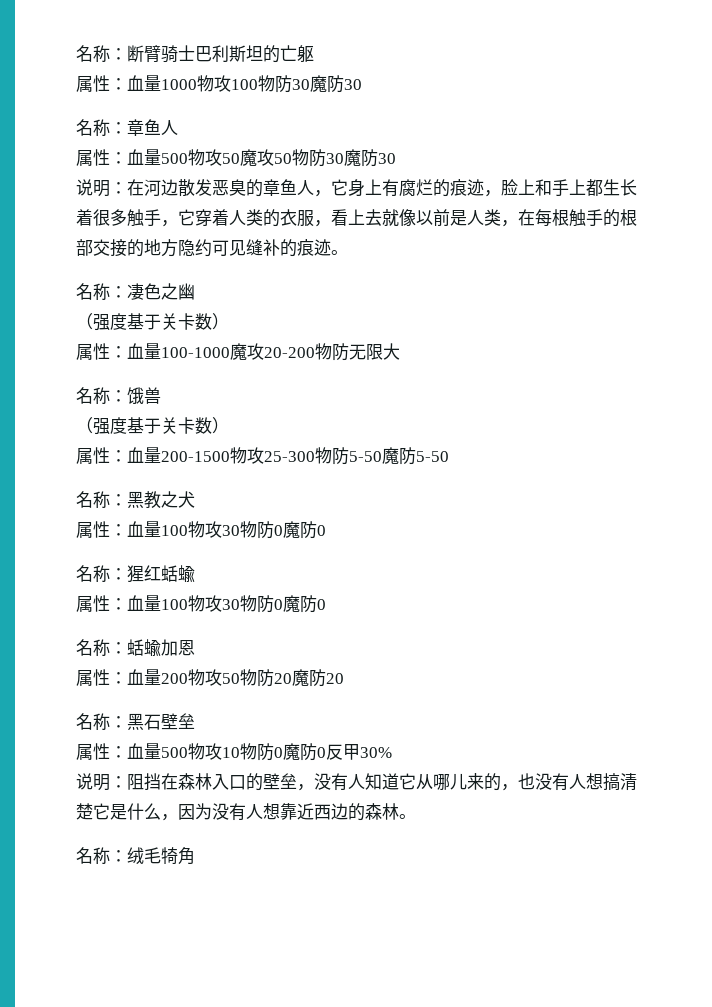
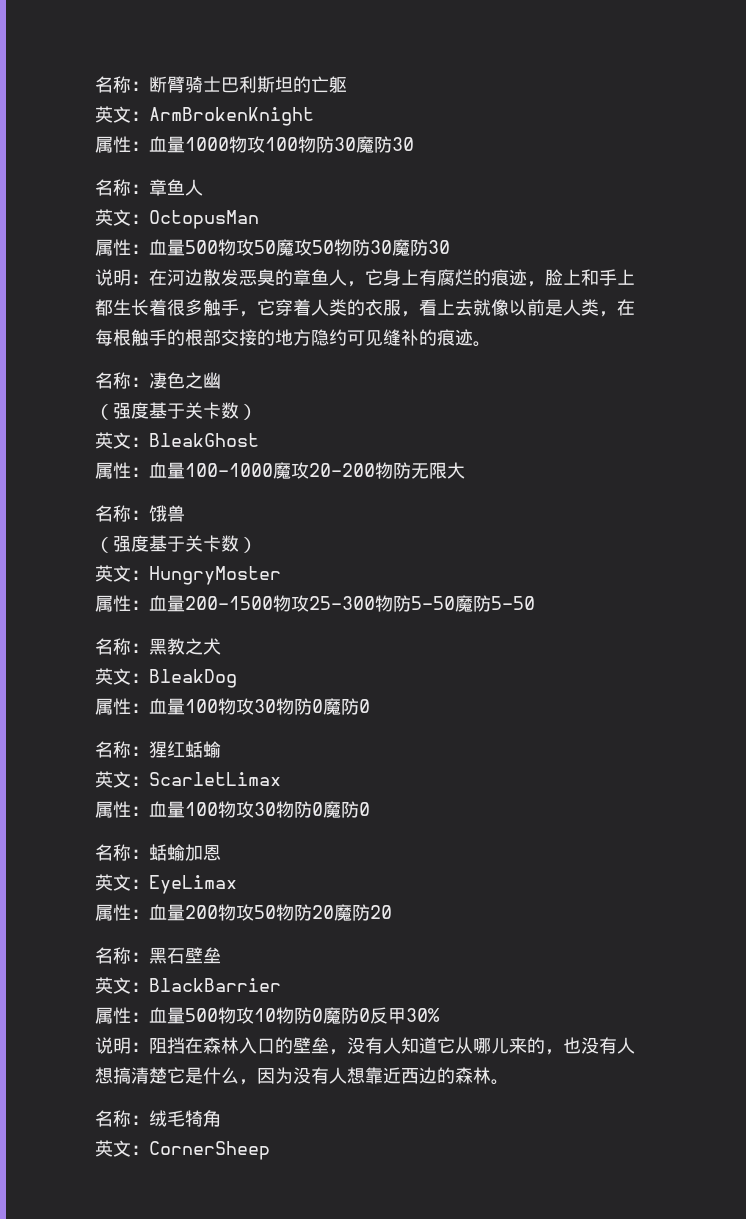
(314, 53) none -> [95,106,314,126] // 英文：ArmBrokenKnight
(178, 127) none -> [95,209,259,229] // 英文：OctopusMan
(229, 321) none -> [95,432,259,449] // 英文：BleakGhost
(229, 425) none -> [95,565,281,585] // 英文：HungryMoster
(195, 499) none -> [95,668,237,688] // 英文：BleakDog
(195, 573) none -> [95,771,281,788] // 英文：ScarletLimax
(195, 648) none -> [95,874,237,894] // 英文：EyeLimax
(195, 721) none -> [95,977,281,994] // 英文：BlackBarrier
(195, 856) none -> [95,1140,270,1160] // 英文：CornerSheep

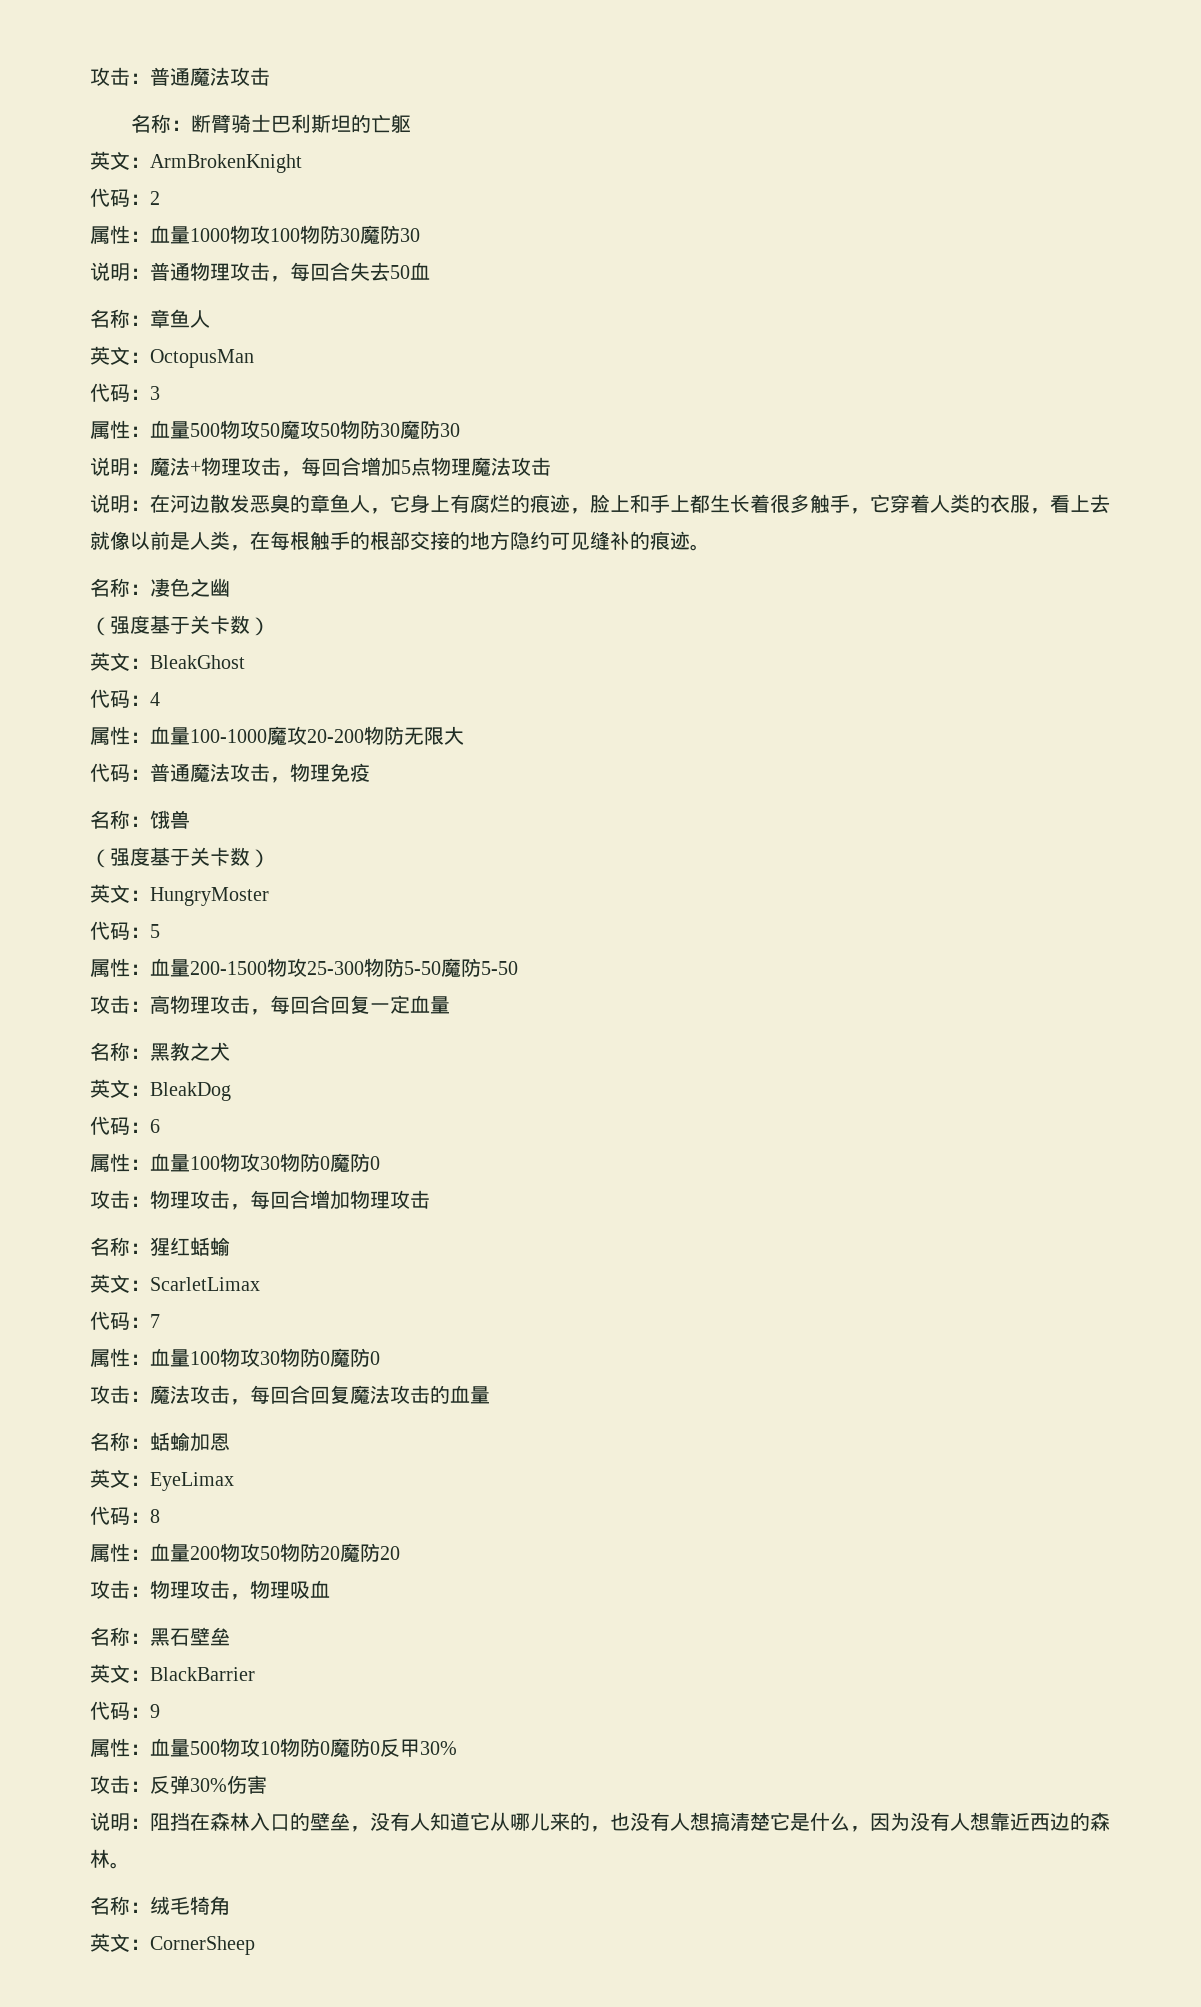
(95, 84) none -> [90,67,270,86] 攻击：普通魔法攻击 //
(314, 116) none -> [90,188,160,207] // 代码：2
(414, 144) none -> [90,262,430,282] // 说明：普通物理攻击，每回合失去50血
(259, 219) none -> [90,383,160,402] // 代码：3
(450, 247) none -> [90,457,551,477] // 说明：魔法+物理攻击，每回合增加5点物理魔法攻击
(259, 440) none -> [90,689,160,708] // 代码：4
(465, 470) none -> [90,763,370,783] // 代码：普通魔法攻击，物理免疫
(281, 575) none -> [90,921,160,940] // 代码：5
(535, 603) none -> [90,995,450,1015] // 攻击：高物理攻击，每回合回复一定血量
(237, 678) none -> [90,1116,160,1135] // 代码：6
(370, 706) none -> [90,1190,430,1210] // 攻击：物理攻击，每回合增加物理攻击
(281, 779) none -> [90,1311,160,1330] // 代码：7
(370, 809) none -> [90,1385,490,1405] // 攻击：魔法攻击，每回合回复魔法攻击的血量
(237, 884) none -> [90,1506,160,1525] // 代码：8
(392, 912) none -> [90,1580,330,1600] // 攻击：物理攻击，物理吸血
(281, 985) none -> [90,1701,160,1720] // 代码：9
(440, 1015) none -> [90,1775,267,1794] // 攻击：反弹30%伤害

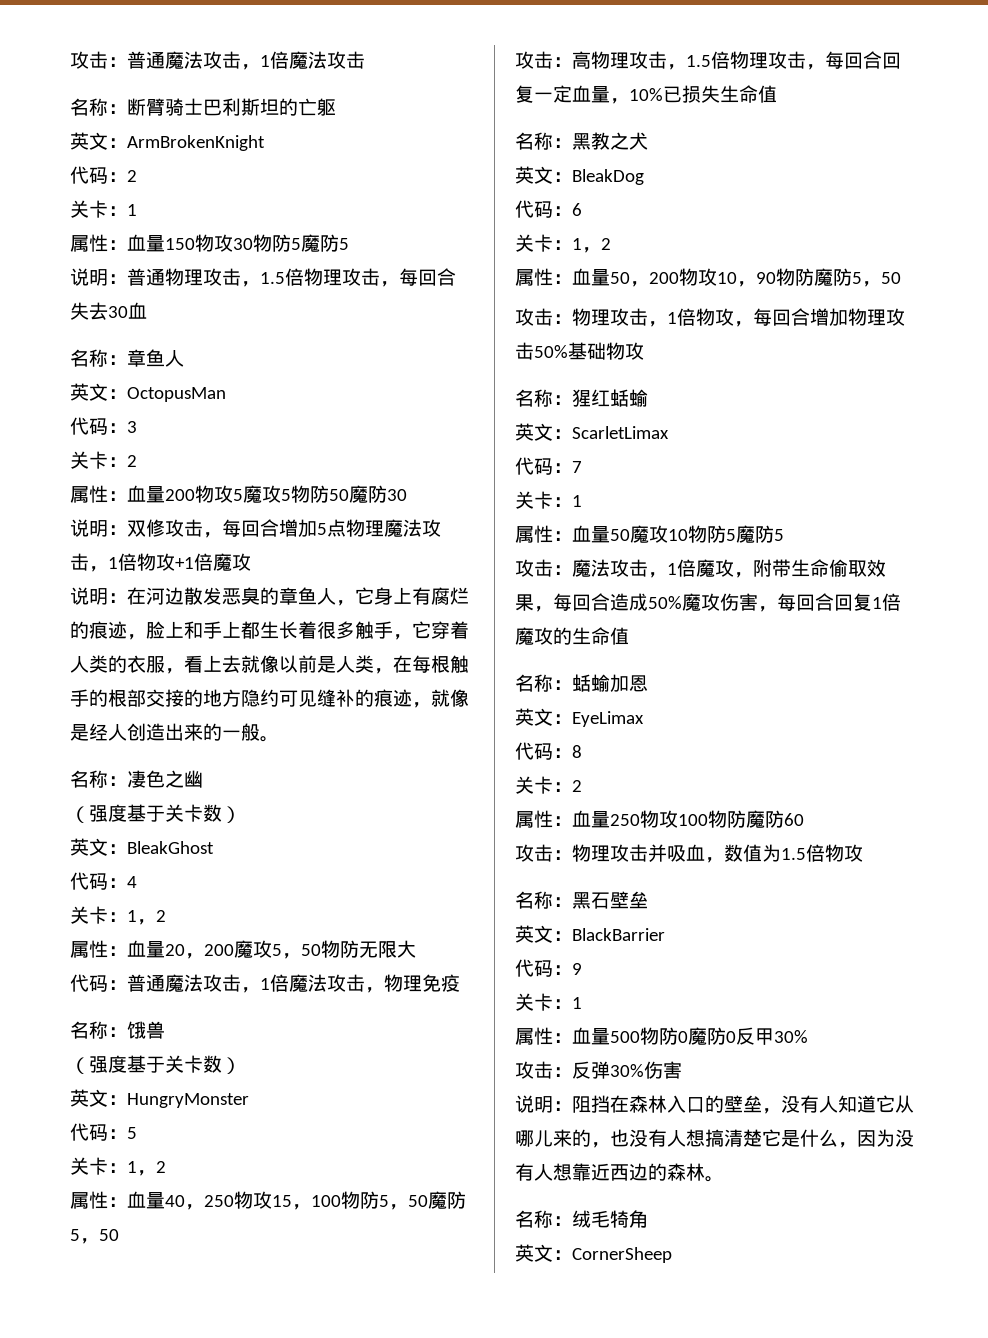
(270, 76) none -> [241,51,365,70] ，1倍魔法攻击
[90,225,420,244] // 属性：血量1000物攻100物防30魔防30 -> [70,200,137,218] [70,234,349,252] // 关卡：1 // 属性：血量150物攻30物防5魔防5
(290, 279) none -> [260,268,399,287] 1.5倍物理攻击，
[390,265,410,279] 50 -> [108,306,128,318] 30
[90,420,460,439] [90,457,241,476] // 属性：血量500物攻50魔攻50物防30魔防30 // 说明：魔法+物理 -> [70,451,137,469] [70,485,407,503] [70,519,165,537] // 关卡：2 // 属性：血量200物攻5魔攻5物防50魔防30 // 说明：双修
(551, 466) none -> [89,553,251,572] ，1倍物攻+1倍魔攻
(690, 540) none -> [412,689,469,708] [70,723,260,741] ，就像是经人创造出来的一般
[90,726,364,745] // 属性：血量100-1000魔攻20-200 -> [70,906,166,925] [70,940,321,959] // 关卡：1，2 // 属性：血量20，200魔攻5，50
(290, 780) none -> [260,974,384,993] 1倍魔法攻击，
[150,887,269,906] HungryMoster -> [127,1093,249,1108] HungryMonster
[90,958,518,977] // 属性：血量200-1500物攻25-300物防5-50魔防5-50 -> [70,1157,166,1176] [70,1191,466,1210] [70,1229,119,1244] // 关卡：1，2 // 属性：血量40，250物攻15，100物防5，50魔防5，50
(270, 1012) none -> [686,51,825,70] 1.5倍物理攻击，
(450, 1005) none -> [610,85,777,104] ，10%已损失生命值
[90,1153,380,1172] [90,1190,250,1210] // 属性：血量100物攻30物防0魔防0 // 攻击：物理攻击， -> [515,234,611,253] [515,268,901,287] [515,308,753,327] // 关卡：1，2 // 属性：血量50，200物攻10，90物防魔防5，50 // 攻击：物理攻击，1倍物攻，
(430, 1199) none -> [534,342,644,360] 50%基础物攻
[90,1348,380,1367] [90,1385,490,1405] // 属性：血量100物攻30物防0魔防0 // 攻击：魔法攻击，每回合回复魔法攻击的血量 -> [515,491,582,509] [515,525,784,543] [515,559,886,578] [515,593,901,612] [515,627,629,645] // 关卡：1 // 属性：血量50魔攻10物防5魔防5 // 攻击：魔法攻击，1倍魔攻，附带生命偷取效果，每回合造成50%魔攻伤害，每回合回复1倍魔攻的生命值
[90,1543,400,1562] [90,1580,290,1600] // 属性：血量200物攻50物防20魔防20 // 攻击：物理攻击，物理 -> [515,776,582,794] [515,810,804,828] [515,844,667,862] // 关卡：2 // 属性：血量250物攻100物防魔防60 // 攻击：物理攻击并
(330, 1589) none -> [705,844,863,863] ，数值为1.5倍物攻
[90,1738,300,1757] // 属性：血量500物攻10物 -> [515,993,582,1011] [515,1027,659,1045] // 关卡：1 // 属性：血量500物

